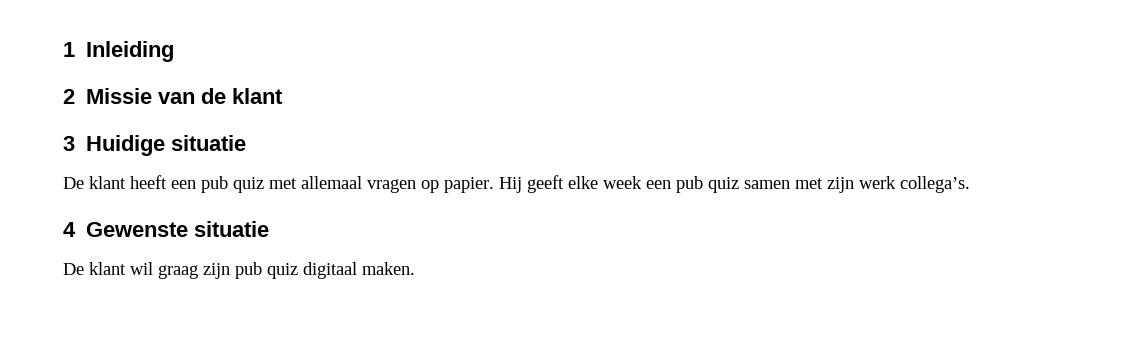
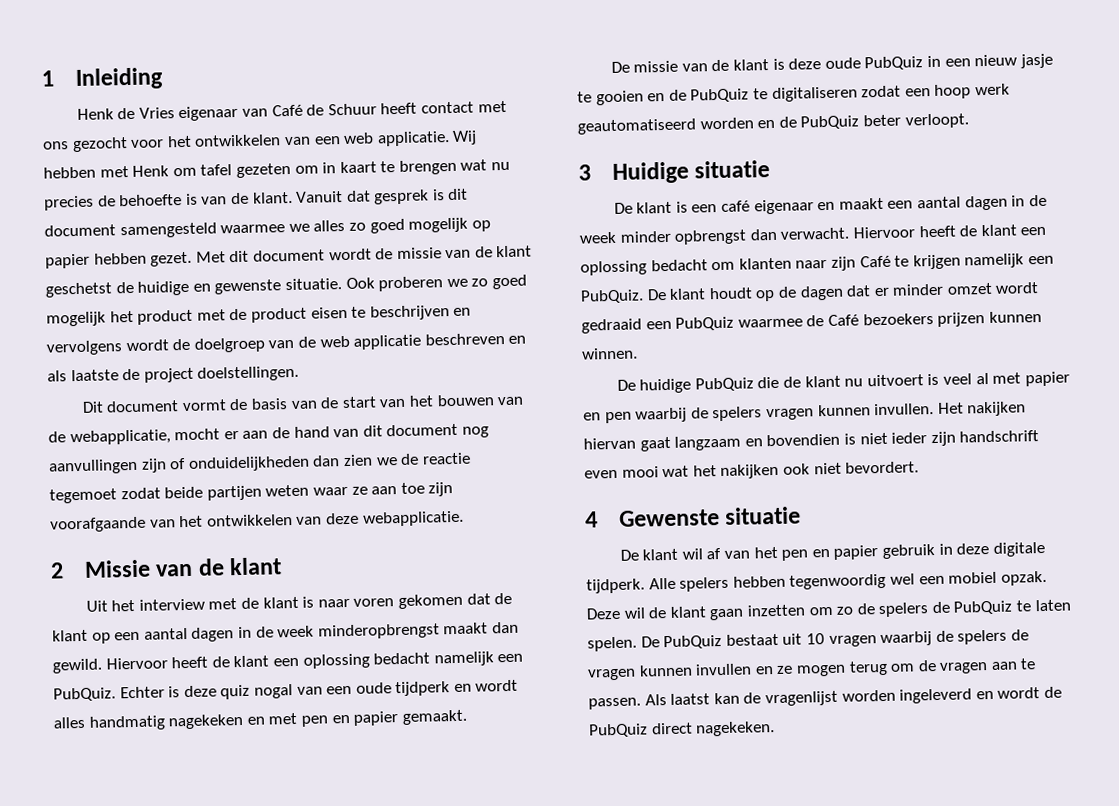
(174, 51) none -> [76,100,507,122] [43,130,478,153] [43,159,511,179] [44,188,469,211] [44,217,491,239] [45,245,533,269] [45,274,527,298] [46,305,472,327] [46,333,527,356] [47,365,300,383] [81,394,525,413] [48,423,489,446] [48,452,471,475] [49,481,454,504] [50,510,464,533] // Henk de Vries eigenaar van Café de Schuur heeft contact met ons gezocht voor het ontwikkelen van een web applicatie. Wij hebben met Henk om tafel gezeten om in kaart te brengen wat nu precies de behoefte is van de klant. Vanuit dat gesprek is dit document samengesteld waarmee we alles zo goed mogelijk op papier hebben gezet. Met dit document wordt de missie van de klant geschetst de huidige en gewenste situatie. Ook proberen we zo goed mogelijk het product met de product eisen te beschrijven en vervolgens wordt de doelgroep van de web applicatie beschreven en als laatste de project doelstellingen. // Dit document vormt de basis van de start van het bouwen van de webapplicatie, mocht er aan de hand van dit document nog aanvullingen zijn of onduidelijkheden dan zien we de reactie tegemoet zodat beide partijen weten waar ze aan toe zijn voorafgaande van het ontwikkelen van deze webapplicatie.
(283, 96) none -> [85,592,513,612] [52,621,519,644] [52,651,524,674] [53,679,519,702] [53,709,467,731] [610,53,1053,73] [577,83,1010,106] [577,113,969,135] // Uit het interview met de klant is naar voren gekomen dat de klant op een aantal dagen in de week minderopbrengst maakt dan gewild. Hiervoor heeft de klant een oplossing bedacht namelijk een PubQuiz. Echter is deze quiz nogal van een oude tijdperk en wordt alles handmatig nagekeken en met pen en papier gemaakt. // De missie van de klant is deze oude PubQuiz in een nieuw jasje te gooien en de PubQuiz te digitaliseren zodat een hoop werk geautomatiseerd worden en de PubQuiz beter verloopt.
[130,175,970,193] heeft een pub quiz met allemaal vragen op papier. Hij geeft elke week een pub quiz samen met zijn werk collega’s. -> [675,194,1047,215] [579,224,1047,245] [580,253,1054,276] [580,282,1040,304] [581,310,1042,334] [581,347,638,360] [616,371,1070,394] [583,401,1027,424] [583,430,1040,452] [584,461,920,480] is een café eigenaar en maakt een aantal dagen in de week minder opbrengst dan verwacht. Hiervoor heeft de klant een oplossing bedacht om klanten naar zijn Café te krijgen namelijk een PubQuiz. De klant houdt op de dagen dat er minder omzet wordt gedraaid een PubQuiz waarmee de Café bezoekers prijzen kunnen winnen. // De huidige PubQuiz die de klant nu uitvoert is veel al met papier en pen waarbij de spelers vragen kunnen invullen. Het nakijken hiervan gaat langzaam en bovendien is niet ieder zijn handschrift even mooi wat het nakijken ook niet bevordert.
[158,262,415,279] graag zijn pub quiz digitaal maken. -> [706,541,1045,561] [586,570,1047,594] [586,599,1071,621] [587,629,1029,652] [587,658,1037,681] [588,686,1062,710] [589,721,776,738] af van het pen en papier gebruik in deze digitale tijdperk. Alle spelers hebben tegenwoordig wel een mobiel opzak. Deze wil de klant gaan inzetten om zo de spelers de PubQuiz te laten spelen. De PubQuiz bestaat uit 10 vragen waarbij de spelers de vragen kunnen invullen en ze mogen terug om de vragen aan te passen. Als laatst kan de vragenlijst worden ingeleverd en wordt de PubQuiz direct nagekeken.

